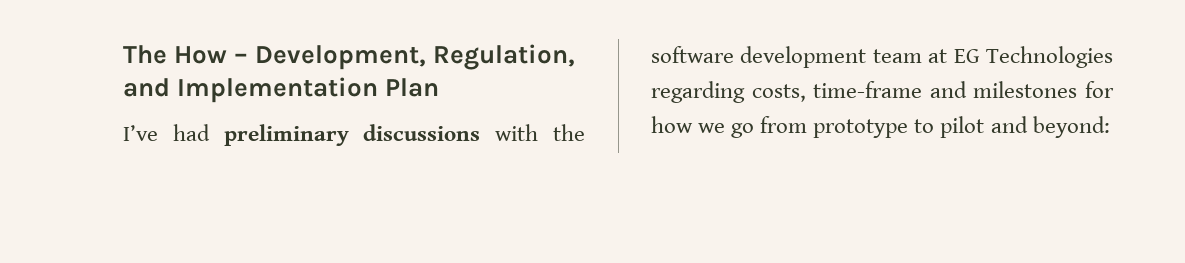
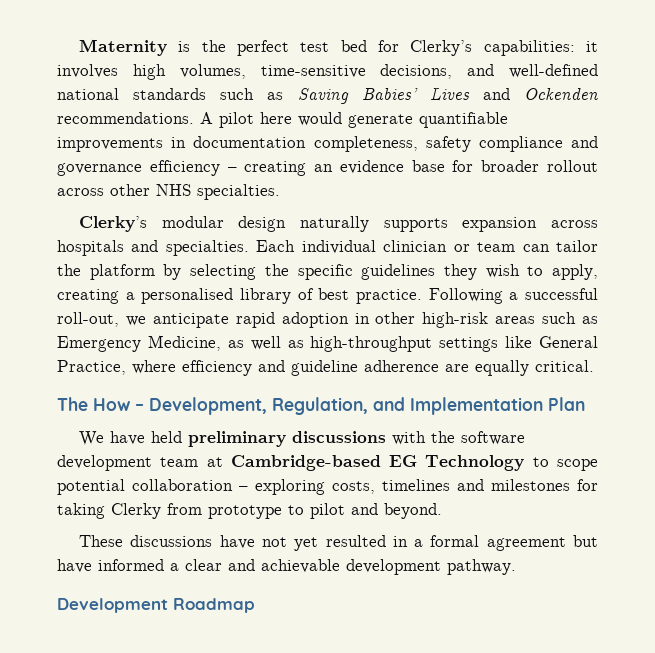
(123, 54) none -> [79,39,598,56] [57,64,598,80] [57,88,598,104] [57,112,508,128] [57,136,598,152] [57,160,598,176] [57,184,280,200] [79,216,598,232] [57,240,599,256] [57,264,598,280] [57,288,598,304] [57,312,598,328] [57,335,598,352] [57,360,594,376] Maternity is the perfect test bed for Clerky’s capabilities: it involves high volumes, time-sensitive decisions, and well-defined national standards such as Saving Babies’ Lives and Ockenden recommendations. A pilot here would generate quantifiable improvements in documentation completeness, safety compliance and governance efficiency – creating an evidence base for broader rollout across other NHS specialties. // Clerky’s modular design naturally supports expansion across hospitals and specialties. Each individual clinician or team can tailor the platform by selecting the specific guidelines they wish to apply, creating a personalised library of best practice. Following a successful roll-out, we anticipate rapid adoption in other high-risk areas such as Emergency Medicine, as well as high-throughput settings like General Practice, where efficiency and guideline adherence are equally critical. //
[123,124,210,141] I’ve had -> [79,431,183,446] We have held
[953,46,1113,68] [651,81,1114,103] [651,116,755,138] EG Technologies regarding costs, time-frame and milestones for how we go -> [230,455,598,471] [57,479,598,495] [57,503,161,519] Cambridge-based EG Technology to scope potential collaboration – exploring costs, timelines and milestones for taking Clerky
[1032,116,1110,138] beyond: -> [384,503,442,519] [79,535,599,551] [57,559,516,575] [57,598,255,613] beyond. // These discussions have not yet resulted in a formal agreement but have informed a clear and achievable development pathway. // Development Roadmap

